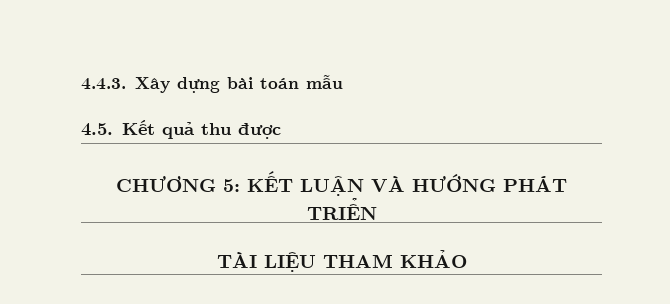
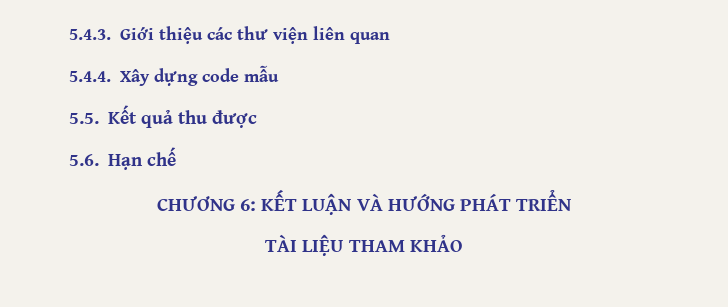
[81,77,299,93] 4.4.3. Xây dựng bài toán -> [69,26,390,44] [69,68,239,86] 5.4.3. Giới thiệu các thư viện liên quan // 5.4.4. Xây dựng code
[81,123,113,136] 4.5. -> [69,113,99,124] 5.5.
(281, 131) none -> [69,147,176,170] // 5.6. Hạn chế
[223,179,240,192] 5: -> [239,199,256,211] 6:

